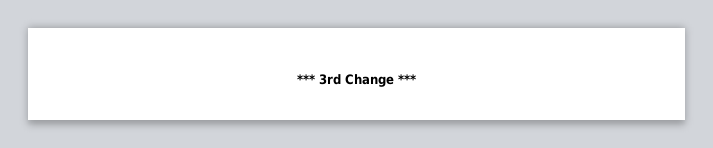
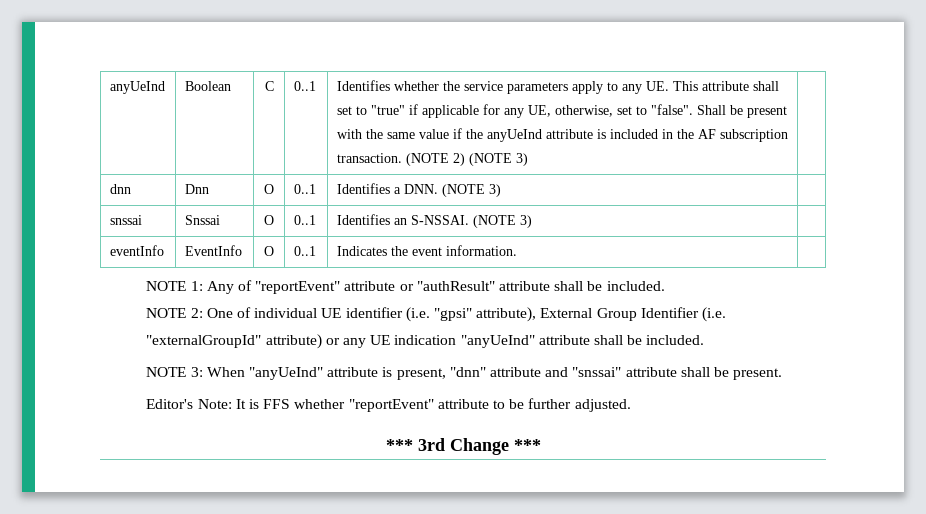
(297, 79) none -> [109,81,165,94] [184,81,231,91] [264,81,274,91] [293,81,316,91] [336,80,779,94] [336,104,787,118] [336,128,788,142] [336,153,528,166] [109,184,131,194] [184,184,209,194] [264,184,274,194] [293,184,316,194] [336,183,501,197] [109,215,142,225] [184,215,220,225] [264,215,274,225] [293,215,316,225] [336,214,532,228] [109,245,164,256] [184,245,242,256] [264,246,274,256] [293,246,316,256] [336,245,517,256] [146,280,665,294] [146,307,726,322] [146,334,705,349] [146,367,783,380] [146,398,631,412] anyUeInd | Boolean | C | 0..1 | Identifies whether the service parameters apply to any UE. This attribute shall set to "true" if applicable for any UE, otherwise, set to "false". Shall be present with the same value if the anyUeInd attribute is included in the AF subscription transaction. (NOTE 2) (NOTE 3) | // dnn | Dnn | O | 0..1 | Identifies a DNN. (NOTE 3) | // snssai | Snssai | O | 0..1 | Identifies an S-NSSAI. (NOTE 3) | // eventInfo | EventInfo | O | 0..1 | Indicates the event information. | // NOTE 1: Any of "reportEvent" attribute or "authResult" attribute shall be included. // NOTE 2: One of individual UE identifier (i.e. "gpsi" attribute), External Group Identifier (i.e. "externalGroupId" attribute) or any UE indication "anyUeInd" attribute shall be included. // NOTE 3: When "anyUeInd" attribute is present, "dnn" attribute and "snssai" attribute shall be present. // Editor's Note: It is FFS whether "reportEvent" attribute to be further adjusted. //

